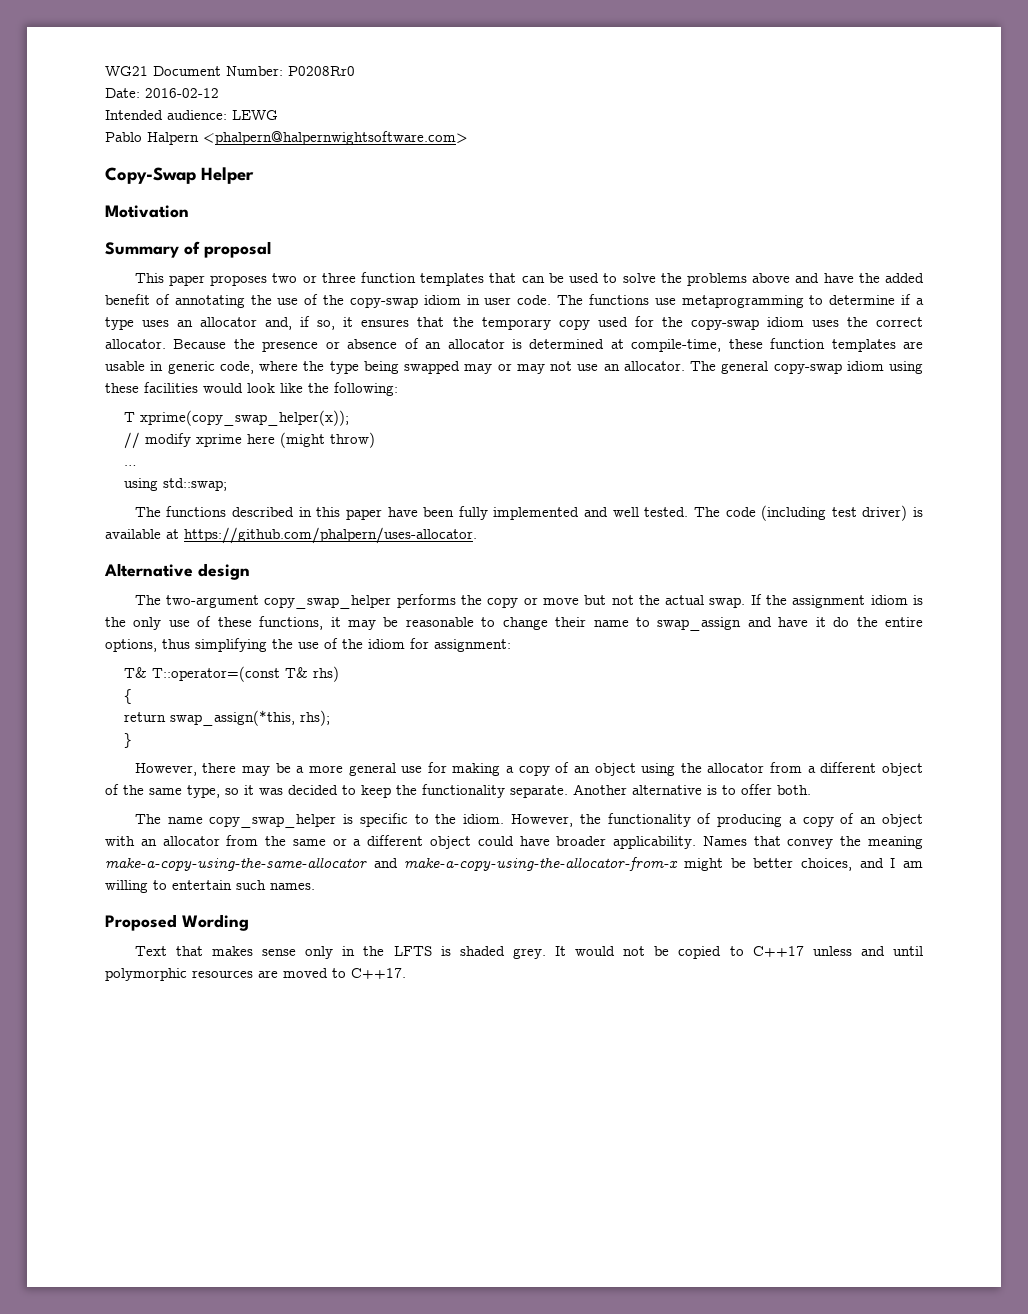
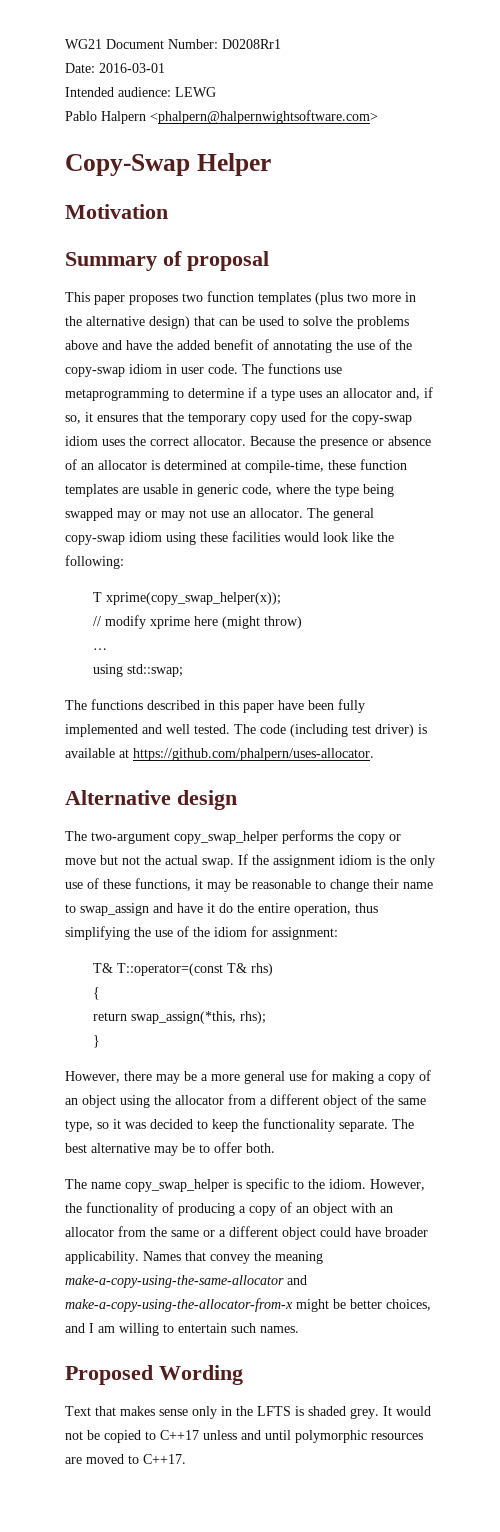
[288,66,355,76] P0208Rr0 -> [222,39,281,49] D0208Rr1
[145,88,219,98] 2016-02-12 -> [99,63,165,73] 2016-03-01
[302,272,485,286] or three function templates -> [207,291,416,305] [65,316,190,329] function templates (plus two more in the alternative design)
[105,639,157,652] options, -> [294,903,351,916] operation,
[573,784,717,795] Another alternative is -> [392,1119,414,1129] [65,1143,195,1156] The best alternative may be

